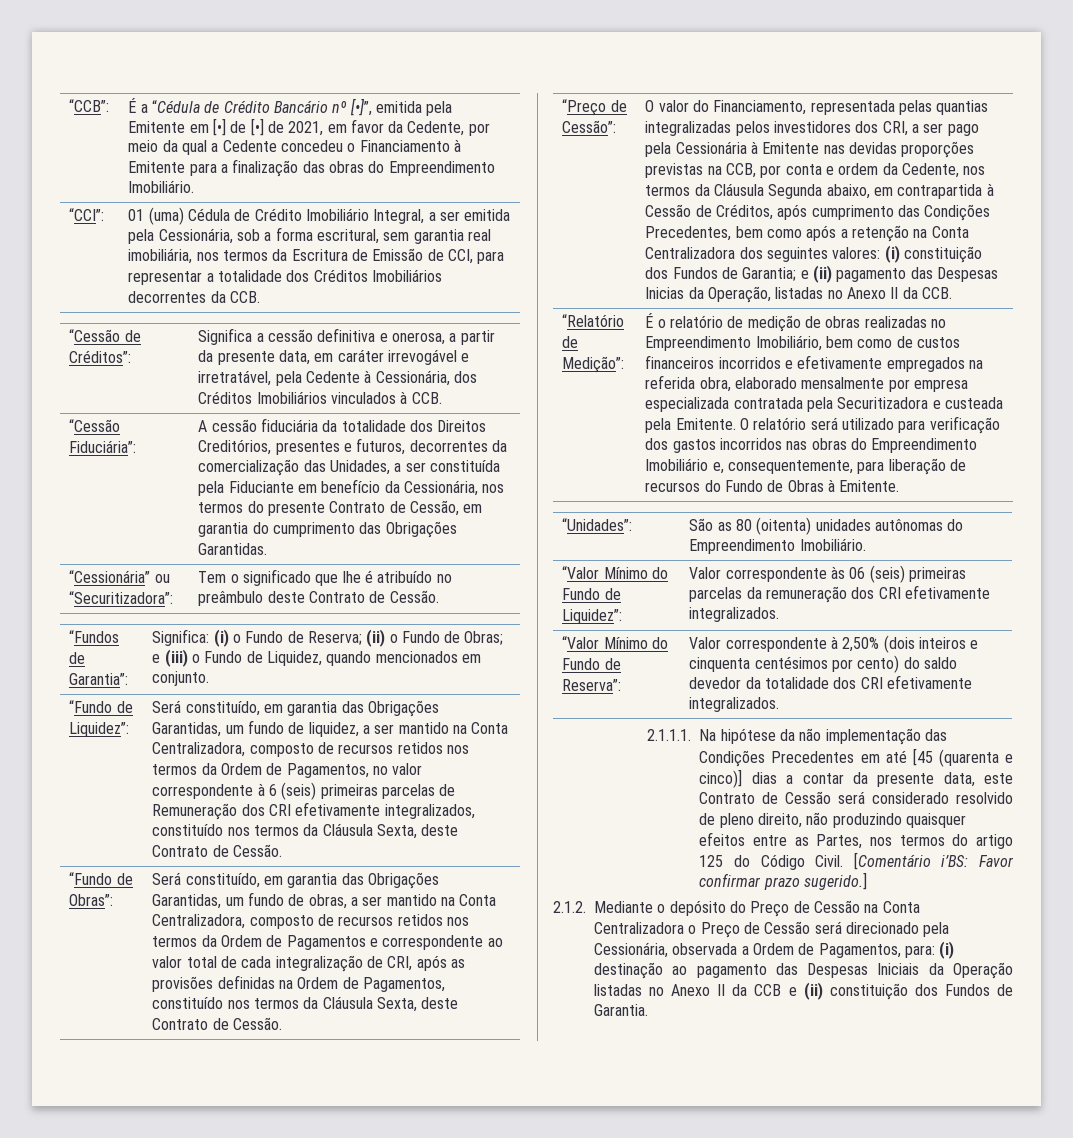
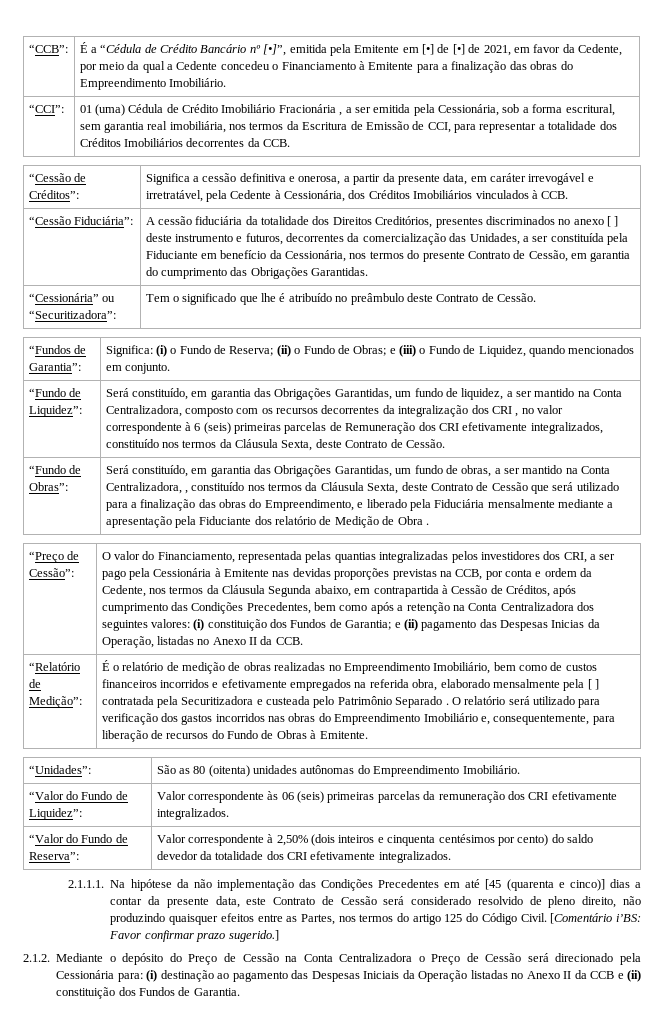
[373,209,425,224] Integral, -> [278,104,343,116] Fracionária ,
(340, 448) none -> [485,216,619,227] [145,233,233,242] discriminados no anexo [ ] deste instrumento
[317,742,469,754] [152,763,369,778] de recursos retidos nos termos da Ordem de Pagamentos, -> [236,405,519,417] com os recursos decorrentes da integralização dos CRI ,
[249,914,469,929] [152,935,503,950] [152,955,465,972] [152,975,445,992] [152,996,459,1012] [152,1017,282,1030] composto de recursos retidos nos termos da Ordem de Pagamentos e correspondente ao valor total de cada integralização de CRI, após as provisões definidas na Ordem de Pagamentos, constituído nos termos da Cláusula Sexta, deste Contrato de Cessão. -> [184,482,619,494] [105,499,614,511] [105,516,429,528] , constituído nos termos da Cláusula Sexta, deste Contrato de Cessão que será utilizado para a finalização das obras do Empreendimento, e liberado pela Fiduciária mensalmente mediante a apresentação pela Fiduciante dos relatório de Medição de Obra .
[888,379,968,392] [645,397,730,412] por empresa especializada -> [563,679,600,691] pela [ ]
[645,418,736,433] pela Emitente. -> [313,696,449,708] pelo Patrimônio Separado .
[603,567,648,579] Mínimo -> (64, 795) none
[603,637,648,649] Mínimo -> (64, 838) none
[594,942,901,958] Cessionária, observada a Ordem de Pagamentos, -> [56,970,115,979] Cessionária

